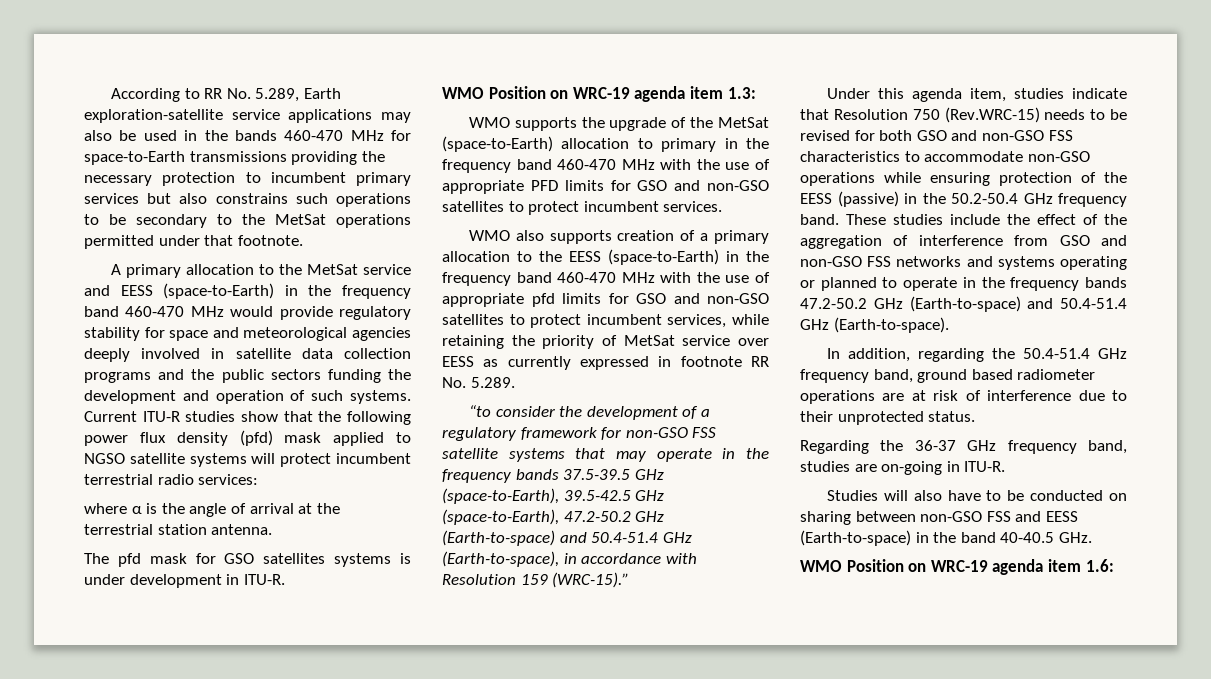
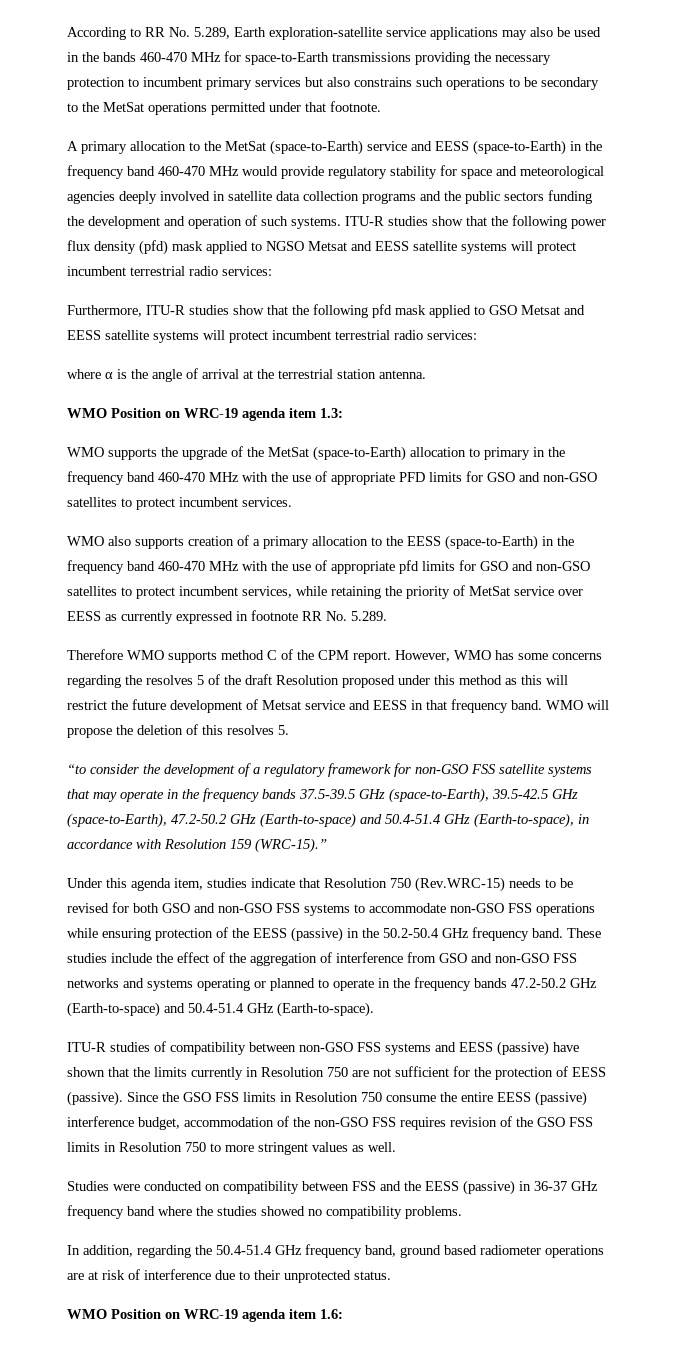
(358, 269) none -> [270,140,363,155] (space-to-Earth)
[84,411,137,422] Current -> (341, 223) none
(125, 458) none -> [308,241,576,254] [67,266,272,276] [67,304,585,318] [67,330,101,340] Metsat and EESS satellite systems will protect incumbent terrestrial radio services: // Furthermore, ITU-R studies show that the following pfd mask applied to GSO Metsat and EESS
[84,553,411,567] [84,574,285,588] // The pfd mask for GSO satellites systems is under development in ITU-R. -> (426, 374) none
(515, 382) none -> [67,649,602,663] [67,674,568,688] [67,699,609,713] [67,724,289,738] // Therefore WMO supports method C of the CPM report. However, WMO has some concerns regarding the resolves 5 of the draft Resolution proposed under this method as this will restrict the future development of Metsat service and EESS in that frequency band. WMO will propose the deletion of this resolves 5.
[800,151,900,162] characteristics -> [304,904,350,916] systems
(1090, 156) none -> [508,903,532,913] FSS
(949, 325) none -> [67,1041,579,1056] [67,1066,606,1080] [67,1091,587,1106] [67,1116,593,1130] [67,1142,396,1155] [67,1180,598,1195] [67,1205,462,1219] // ITU-R studies of compatibility between non-GSO FSS systems and EESS (passive) have shown that the limits currently in Resolution 750 are not sufficient for the protection of EESS (passive). Since the GSO FSS limits in Resolution 750 consume the entire EESS (passive) interference budget, accommodation of the non-GSO FSS requires revision of the GSO FSS limits in Resolution 750 to more stringent values as well. // Studies were conducted on compatibility between FSS and the EESS (passive) in 36-37 GHz frequency band where the studies showed no compatibility problems.
[800,440,1127,454] [800,461,1006,475] [826,490,1127,501] [800,511,1078,525] [800,530,1092,546] // Regarding the 36-37 GHz frequency band, studies are on-going in ITU-R. // Studies will also have to be conducted on sharing between non-GSO FSS and EESS (Earth-to-space) in the band 40-40.5 GHz. -> (391, 1275) none

